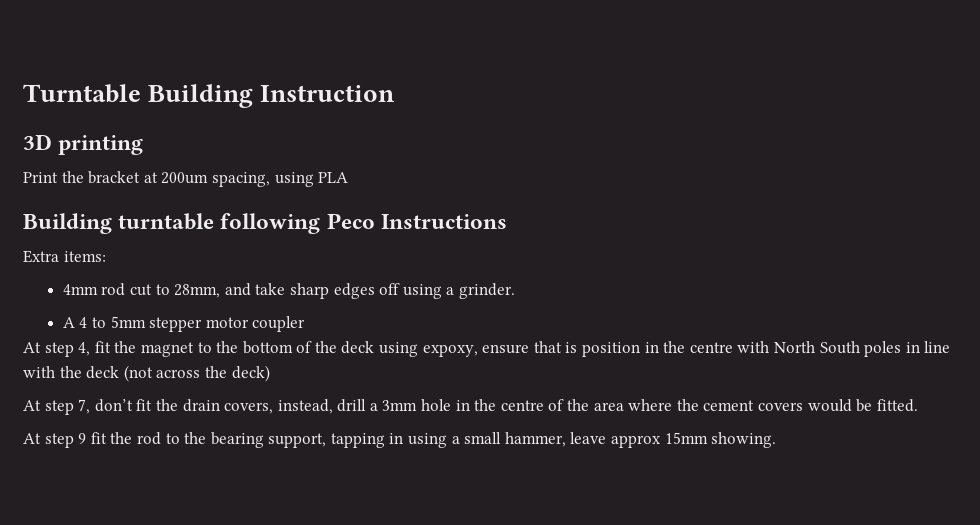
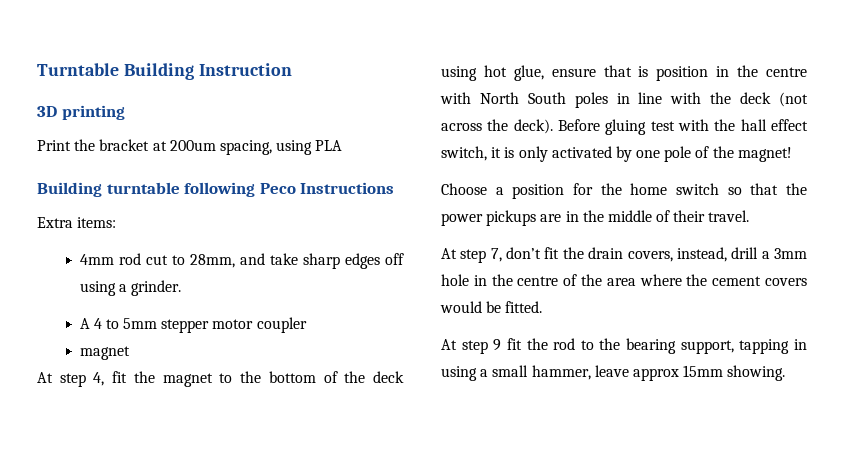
(306, 324) none -> [79,346,130,360] // magnet
[422,344,478,357] expoxy, -> [483,65,544,81] hot glue,
[231,365,270,382] deck) -> [513,119,808,135] [441,146,792,162] [441,183,807,199] [441,210,750,226] deck). Before gluing test with the hall effect switch, it is only activated by one pole of the magnet! // Choose a position for the home switch so that the power pickups are in the middle of their travel.

